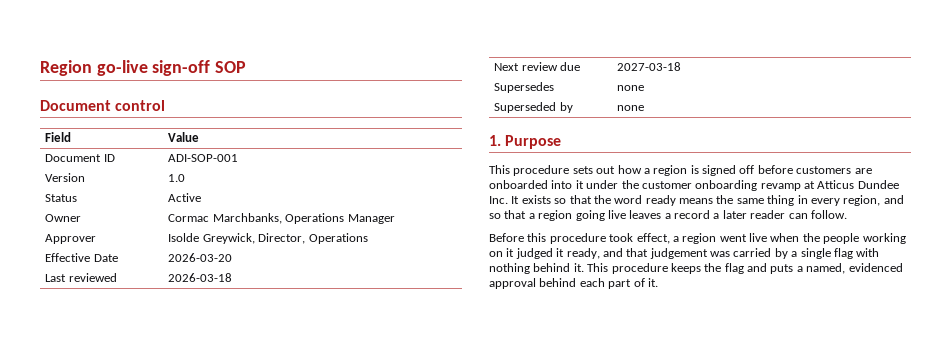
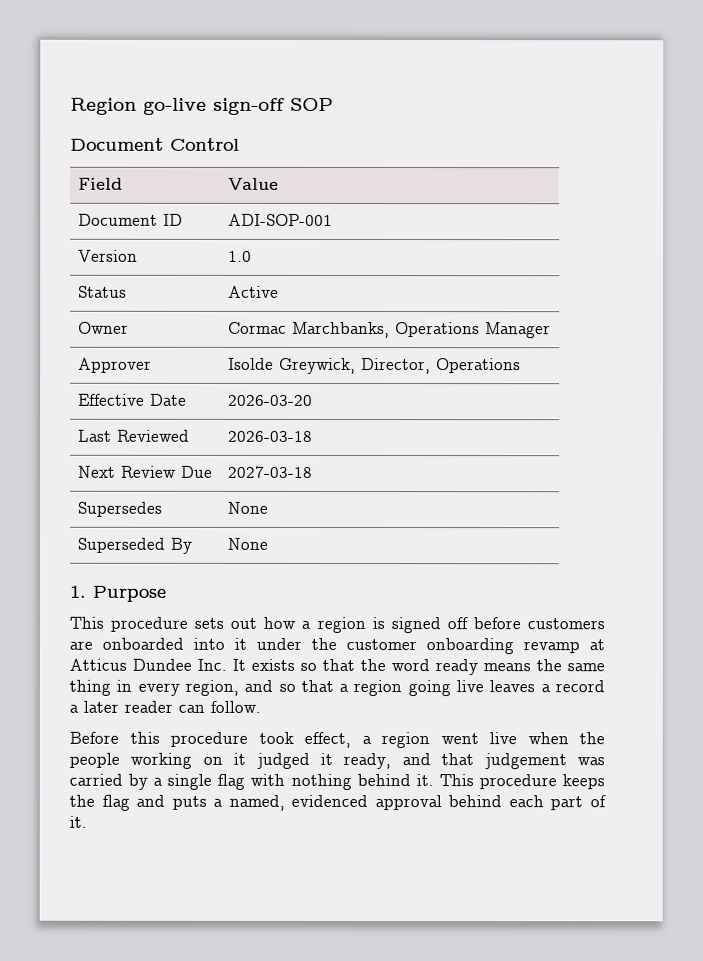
[115,100,166,111] control -> [170,137,240,151] Control
[68,273,117,282] reviewed -> [116,429,190,442] Reviewed
[521,62,581,71] review due -> [120,465,213,478] Review Due
[617,85,645,91] | none -> [226,501,268,514] | None
[559,102,573,113] [617,105,645,111] by | none -> [169,537,192,554] [226,537,268,550] By | None

